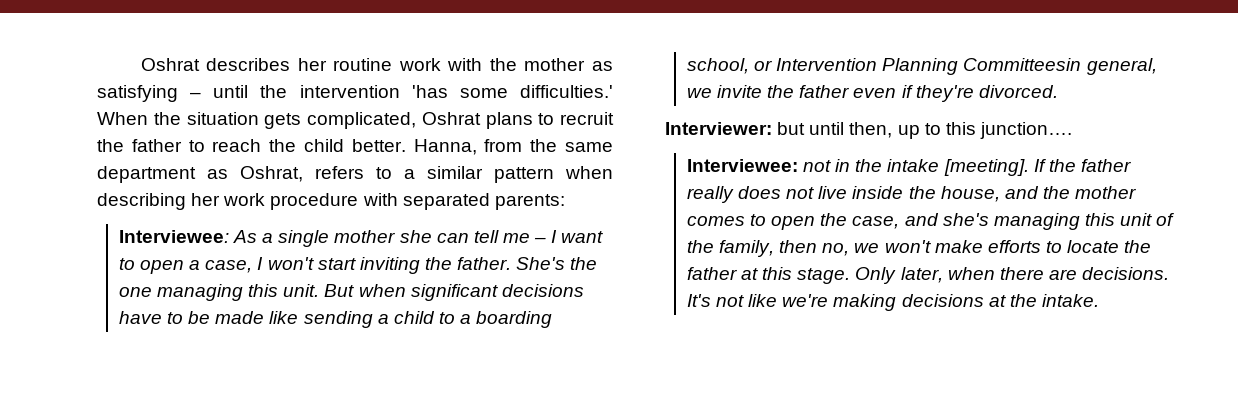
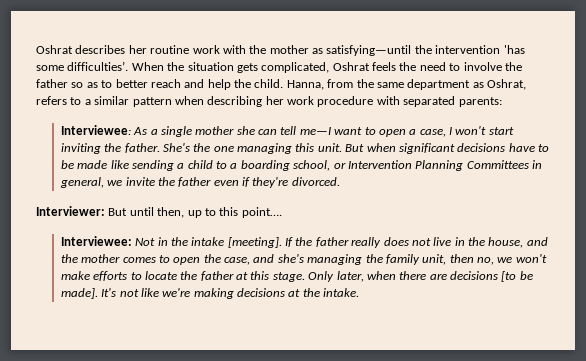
[97,85,249,102] satisfying – until -> [326,45,412,56] satisfying—until
[519,85,613,98] difficulties.' -> [67,61,129,71] difficulties’.
[485,112,614,129] [97,139,406,152] plans to recruit the father to reach the child better. -> [372,62,522,71] [36,79,284,90] feels the need to involve the father so as to better reach and help the child.
[502,230,558,243] me – I -> [299,127,331,135] me—I
[963,58,1082,71] Committeesin -> [466,160,542,169] Committees in
[777,122,806,135] but -> [108,208,128,216] But
[979,122,1072,139] [686,159,832,172] junction…. // Interviewee: not -> [241,207,282,218] [60,236,156,246] point…. // Interviewee: Not
[852,186,904,199] inside -> [454,237,465,246] in
[1084,213,1175,226] [686,240,775,257] this unit of the family, -> [365,254,447,265] the family unit,
[1082,267,1170,280] decisions. -> [449,271,533,282] [60,288,98,299] decisions [to be made].

